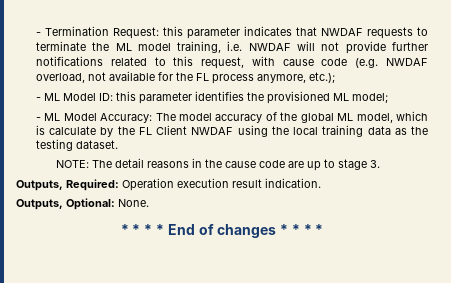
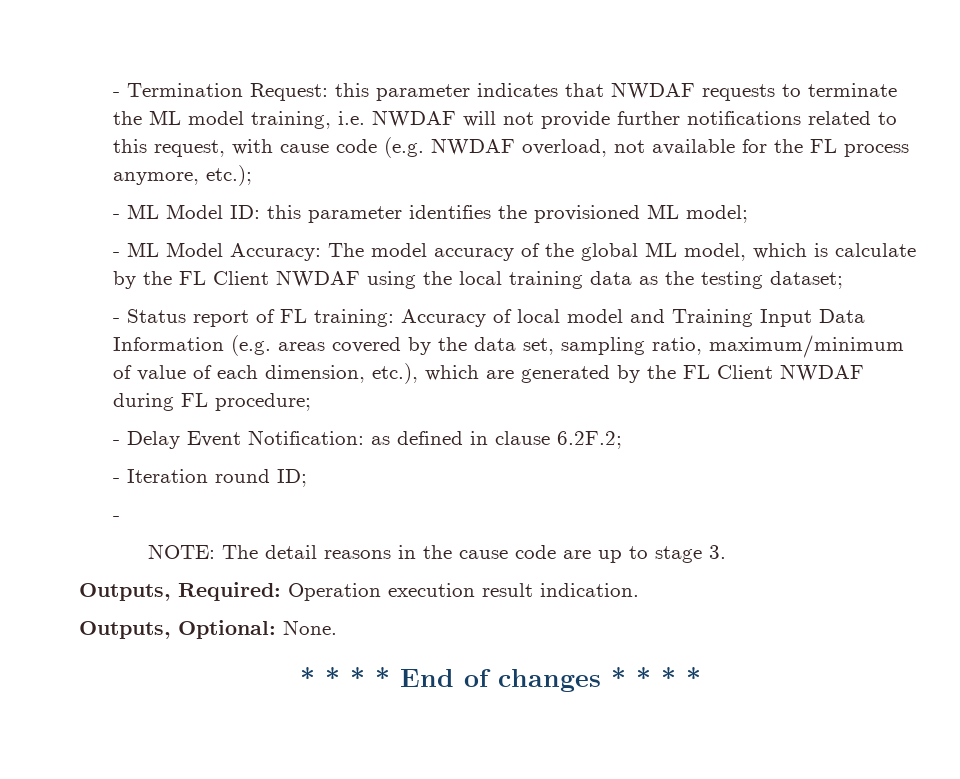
[75,140,118,149] dataset. -> [770,271,844,289] [113,309,866,327] [113,335,905,358] [113,363,865,384] [113,393,312,411] [113,430,623,449] [113,469,308,487] [113,516,121,521] dataset; // - Status report of FL training: Accuracy of local model and Training Input Data Information (e.g. areas covered by the data set, sampling ratio, maximum/minimum of value of each dimension, etc.), which are generated by the FL Client NWDAF during FL procedure; // - Delay Event Notification: as defined in clause 6.2F.2; // - Iteration round ID; // -

